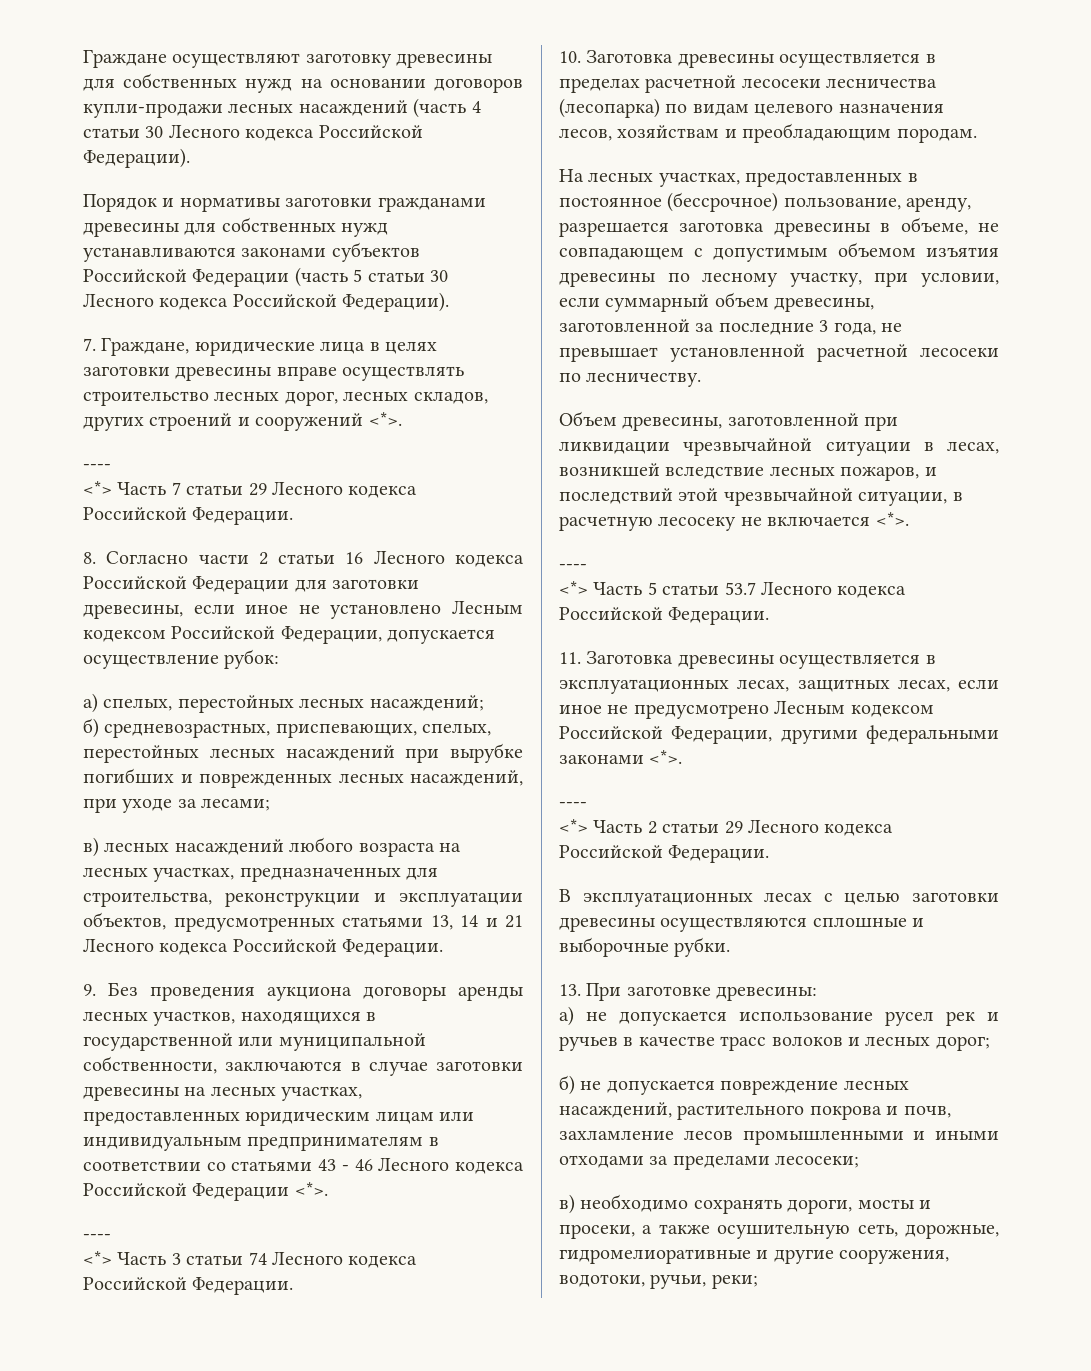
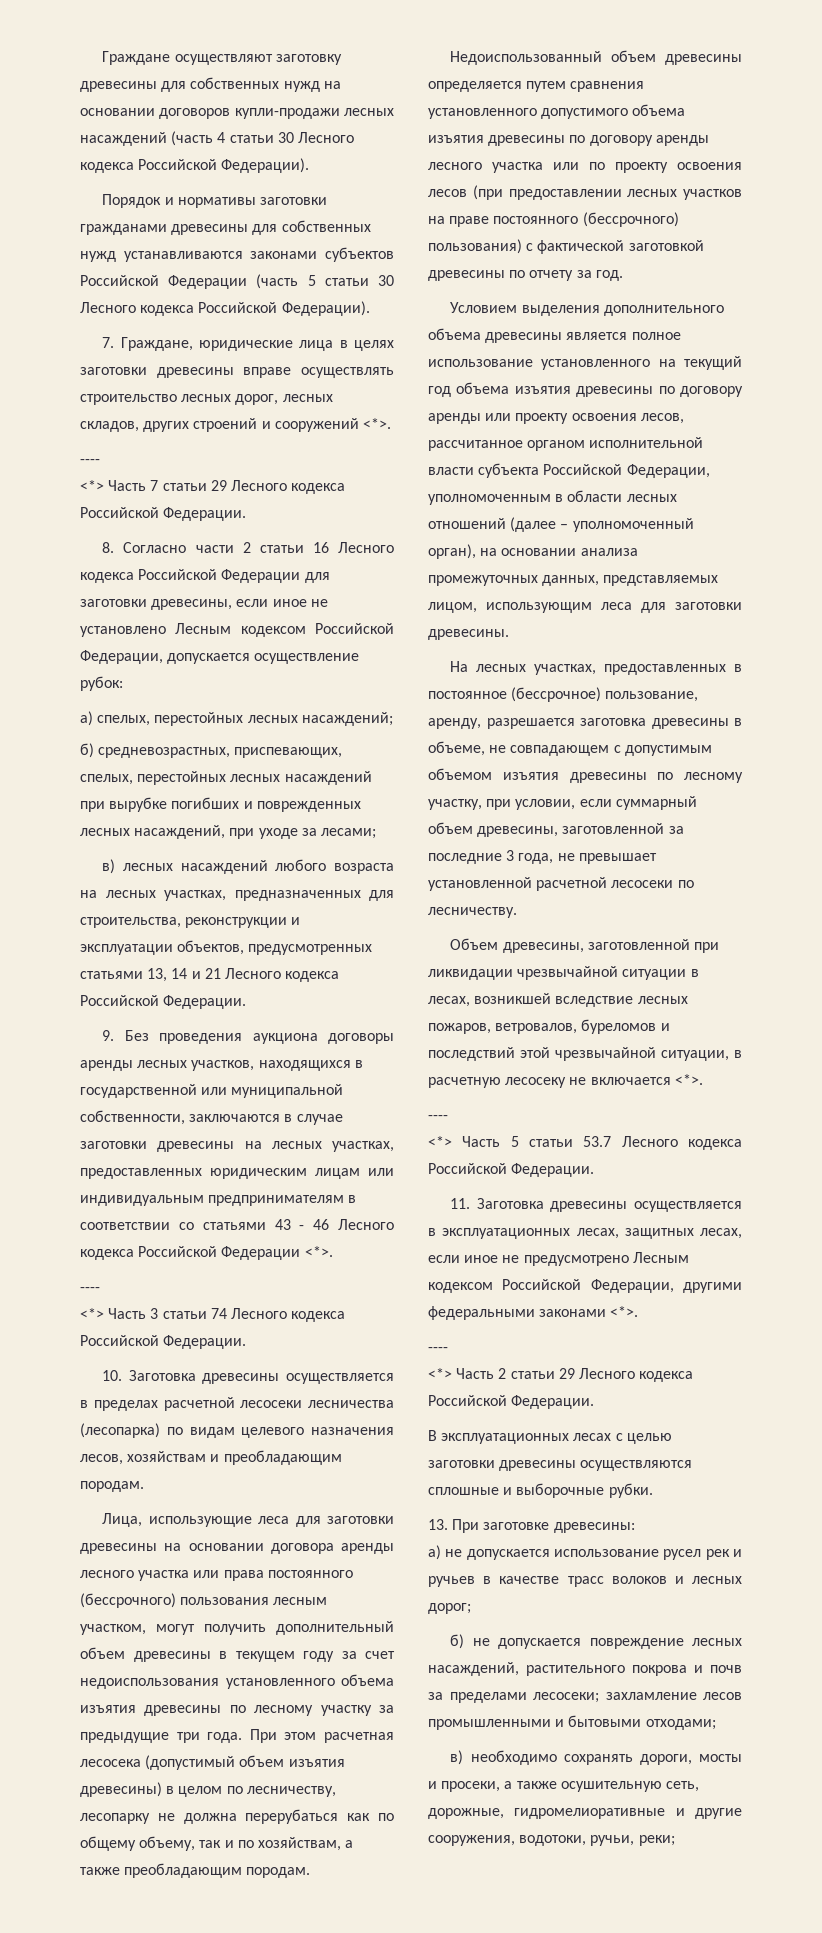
(977, 135) none -> [102,1513,394,1527] [80,1543,394,1554] [80,1570,353,1581] [80,1593,328,1608] [80,1621,394,1635] [80,1647,395,1662] [80,1674,394,1689] [80,1705,394,1716] [80,1729,394,1743] [80,1755,345,1770] [80,1782,336,1797] [80,1809,394,1824] [80,1836,354,1851] [80,1863,311,1878] [450,50,742,65] [428,81,645,92] [428,104,686,119] [428,135,709,146] [428,162,742,173] [428,185,742,200] [428,212,679,227] [428,239,704,254] [428,270,623,281] [450,302,724,316] [428,328,681,343] [428,356,742,370] [428,382,743,397] [428,413,684,424] [428,437,704,451] [428,463,710,478] [428,490,677,505] [428,517,694,532] [428,544,638,559] [428,575,719,586] [428,602,742,613] [428,629,509,640] // Лица, использующие леса для заготовки древесины на основании договора аренды лесного участка или права постоянного (бессрочного) пользования лесным участком, могут получить дополнительный объем древесины в текущем году за счет недоиспользования установленного объема изъятия древесины по лесному участку за предыдущие три года. При этом расчетная лесосека (допустимый объем изъятия древесины) в целом по лесничеству, лесопарку не должна перерубаться как по общему объему, так и по хозяйствам, а также преобладающим породам. // Недоиспользованный объем древесины определяется путем сравнения установленного допустимого объема изъятия древесины по договору аренды лесного участка или по проекту освоения лесов (при предоставлении лесных участков на праве постоянного (бессрочного) пользования) с фактической заготовкой древесины по отчету за год. // Условием выделения дополнительного объема древесины является полное использование установленного на текущий год объема изъятия древесины по договору аренды или проекту освоения лесов, рассчитанное органом исполнительной власти субъекта Российской Федерации, уполномоченным в области лесных отношений (далее – уполномоченный орган), на основании анализа промежуточных данных, представляемых лицом, использующим леса для заготовки древесины.
(920, 473) none -> [495,1019,657,1034] ветровалов, буреломов
[903,1106,951,1118] [559,1130,999,1145] [559,1155,860,1170] почв, захламление лесов промышленными и иными отходами за пределами лесосеки; -> [710,1665,742,1673] [428,1692,742,1703] [428,1715,716,1730] почв за пределами лесосеки; захламление лесов промышленными и бытовыми отходами;

